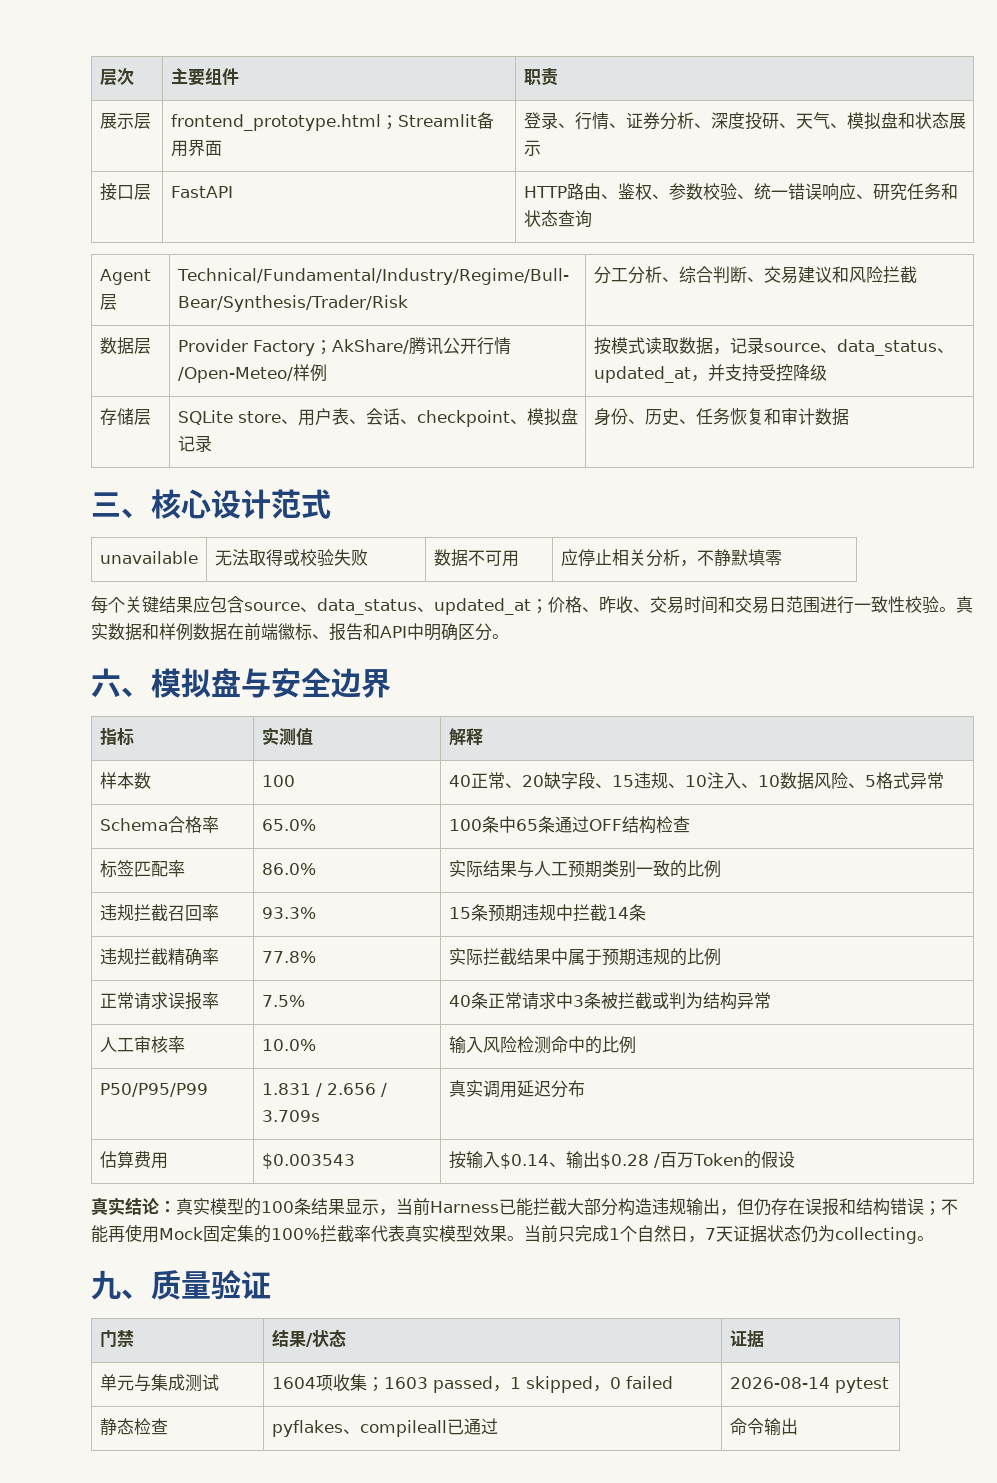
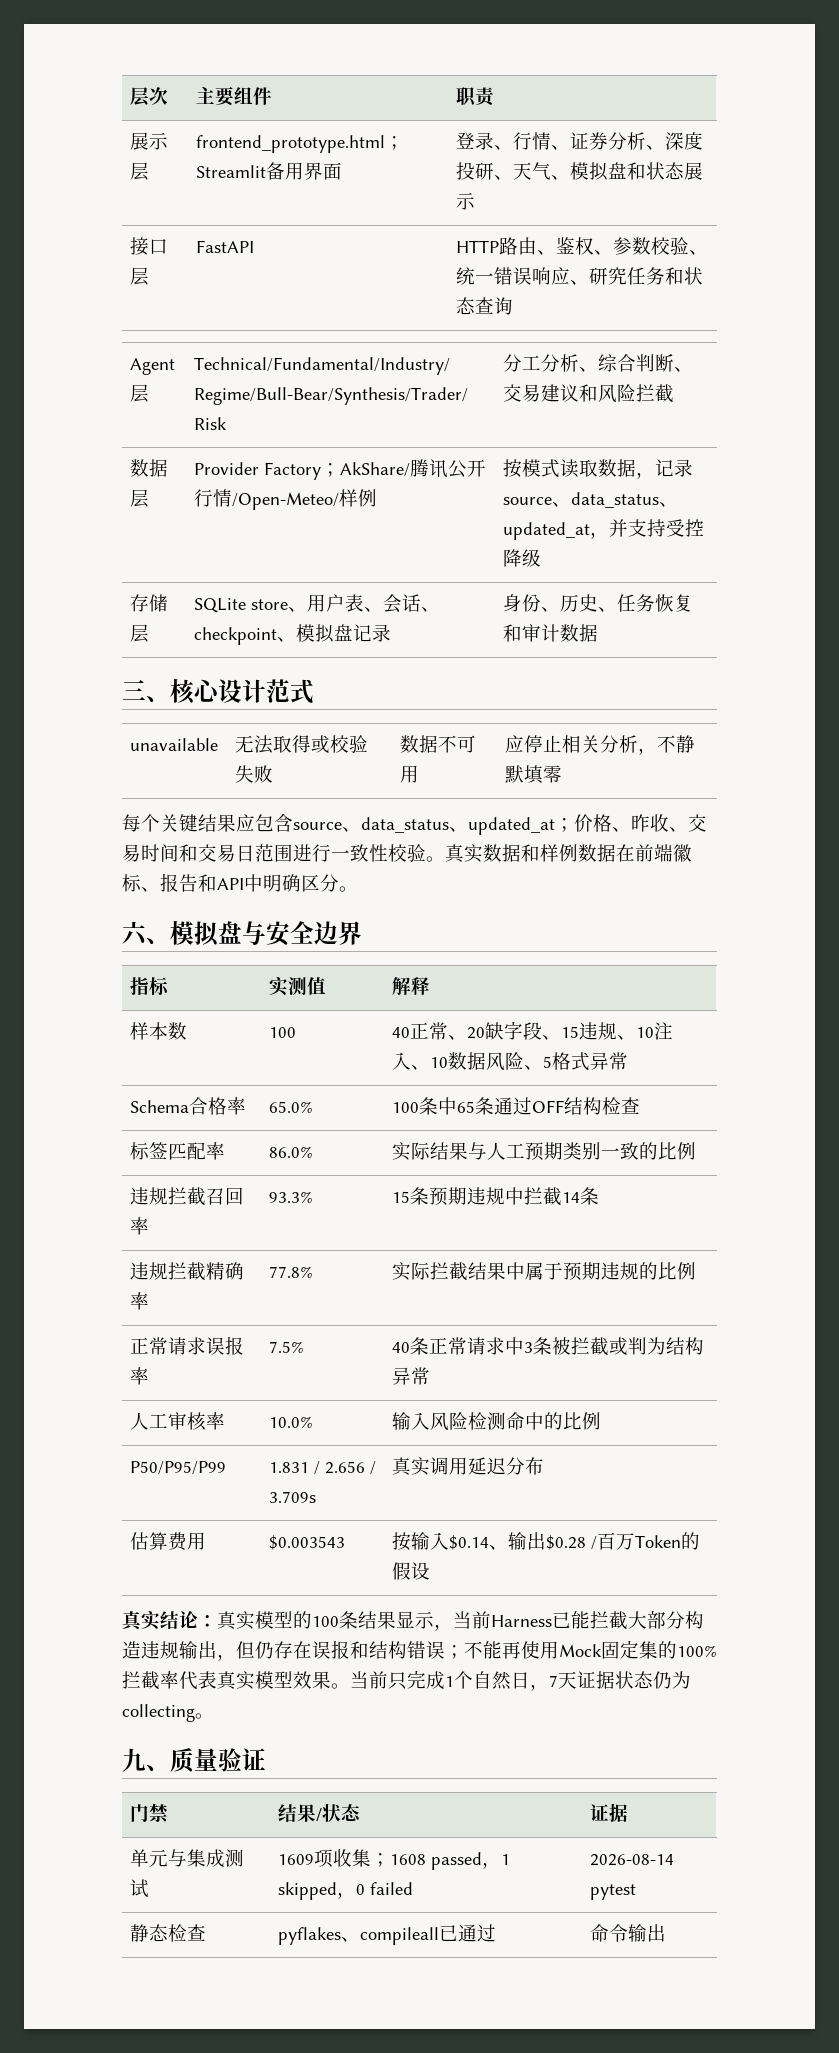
[271,1377,316,1389] 1604 -> [278,1854,315,1865] 1609
[383,1377,428,1389] 1603 -> [390,1854,427,1865] 1608

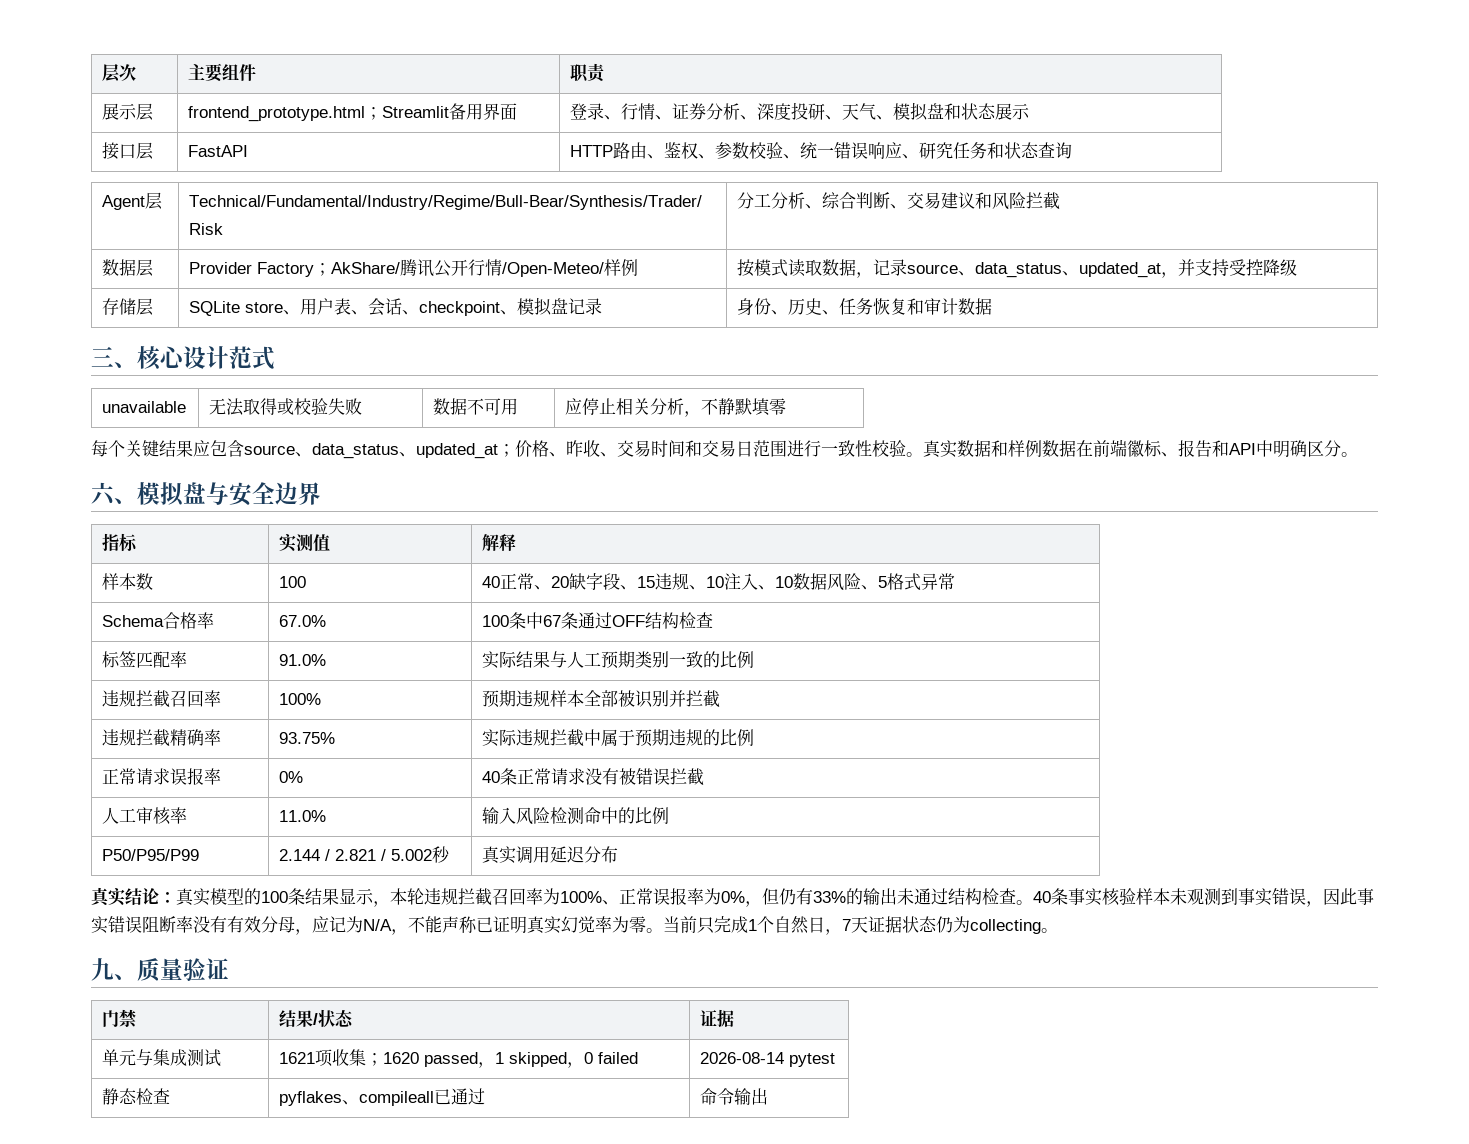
[269,1101,314,1113] 65.0% -> [279,615,327,627] 67.0%
[457,1101,476,1113] 65 -> [543,615,562,627] 67
[269,1146,314,1158] 86.0% -> [279,654,327,666] 91.0%
[269,1191,314,1203] [392,1187,600,1206] 93.3% | 15条预期违规中拦截14条 -> [279,693,322,705] [482,690,721,708] 100% | 预期违规样本全部被识别并拦截
[269,1266,314,1278] [392,1262,507,1281] 77.8% | 实际拦截结果 -> [279,732,336,744] [482,729,585,747] 93.75% | 实际违规拦截
[269,1341,305,1353] 7.5% -> [279,771,304,783] 0%
[505,1337,705,1356] [392,1367,431,1385] 中3条被拦截或判为结构异常 -> [585,768,705,786] 没有被错误拦截
[269,1416,314,1428] 10.0% -> [279,810,327,822] 11.0%
[269,1461,377,1475] [269,1491,317,1503] 1.831 / 2.656 / 3.709s -> [279,846,451,863] 2.144 / 2.821 / 5.002秒
[130,1532,207,1551] [269,1535,346,1550] [392,1532,701,1551] [392,1562,431,1580] // 估算费用 | $0.003543 | 按输入$0.14、输出$0.28 /百万Token的假设 -> (619, 854) none
[453,1611,704,1630] [122,1640,717,1661] [122,1671,331,1690] 当前Harness已能拦截大部分构造违规输出，但仍存在误报和结构错误；不能再使用Mock固定集的100%拦截率代表真实模型效果 -> [390,888,1374,907] [91,916,646,935] 本轮违规拦截召回率为100%、正常误报率为0%，但仍有33%的输出未通过结构检查。40条事实核验样本未观测到事实错误，因此事实错误阻断率没有有效分母，应记为N/A，不能声称已证明真实幻觉率为零
[278,1854,315,1865] 1609 -> [279,1052,316,1064] 1621
[390,1854,427,1865] 1608 -> [383,1052,420,1064] 1620

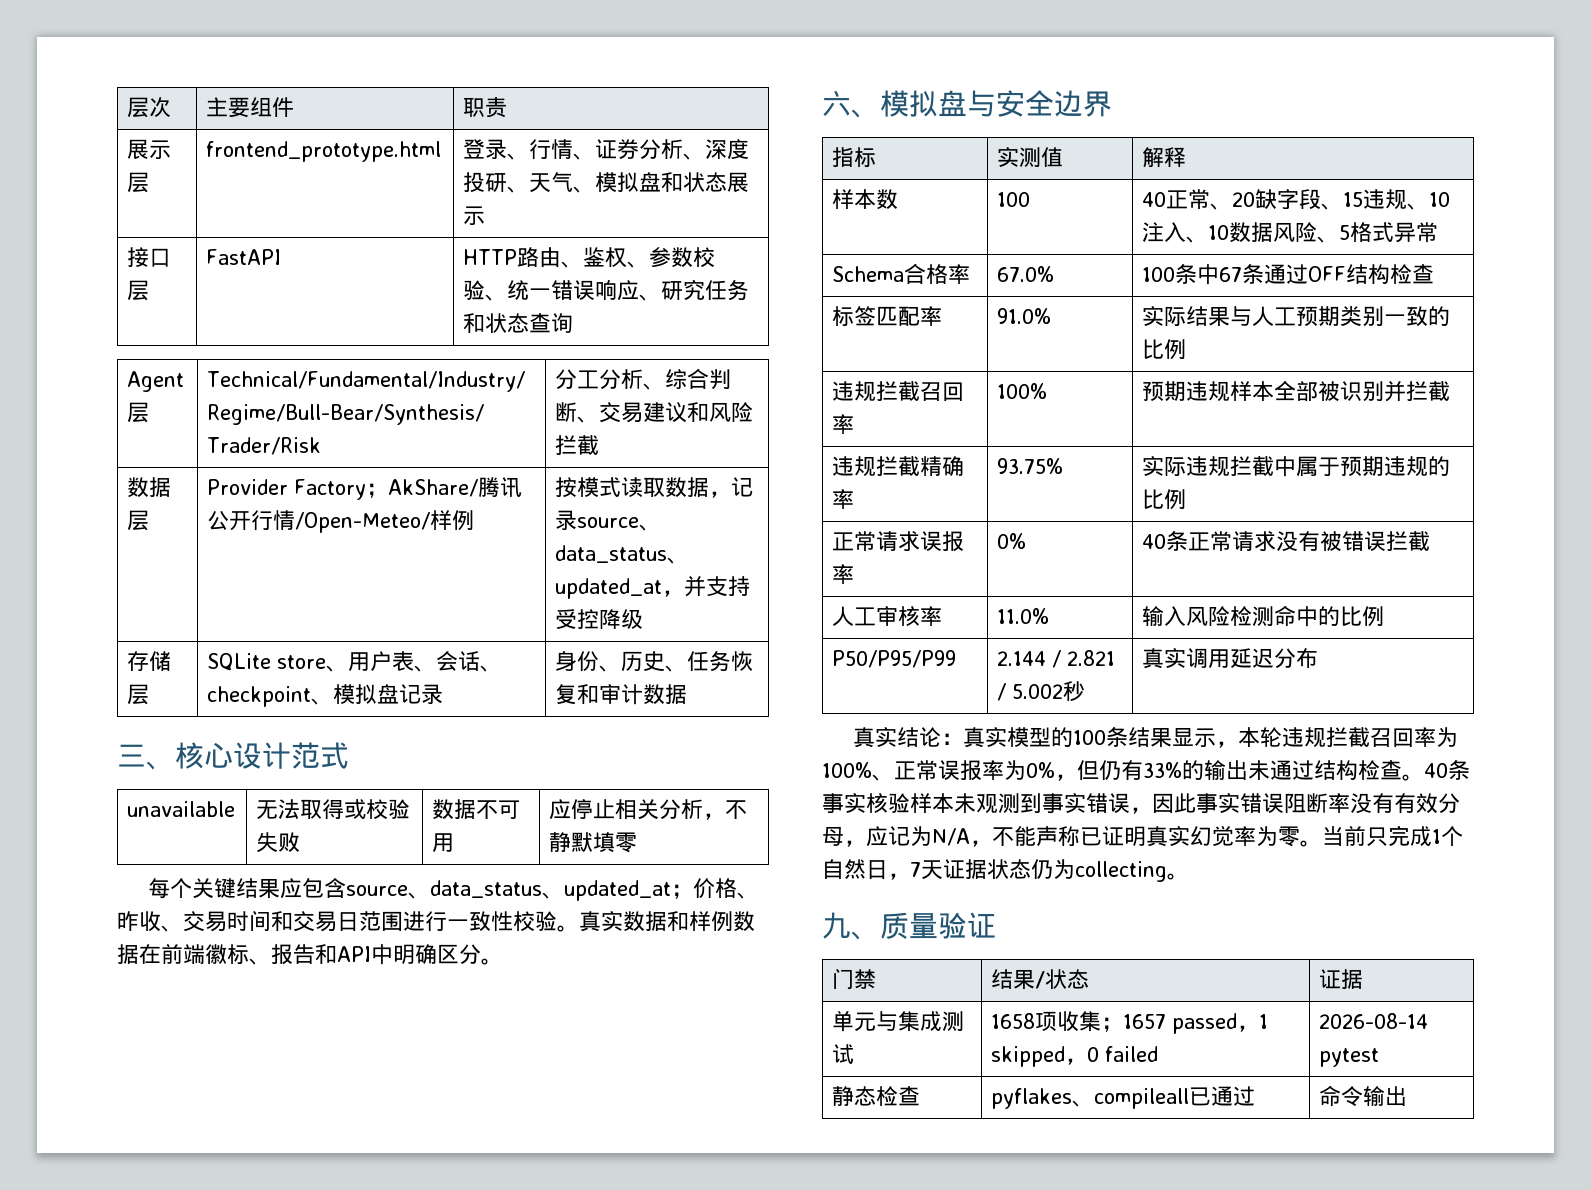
[365,103,518,120] ；Streamlit备用界面 -> (442, 151) none
[279,1052,316,1064] 1621 -> [991,1013,1036,1029] 1658
[383,1052,420,1064] 1620 -> [1123,1014,1167,1029] 1657

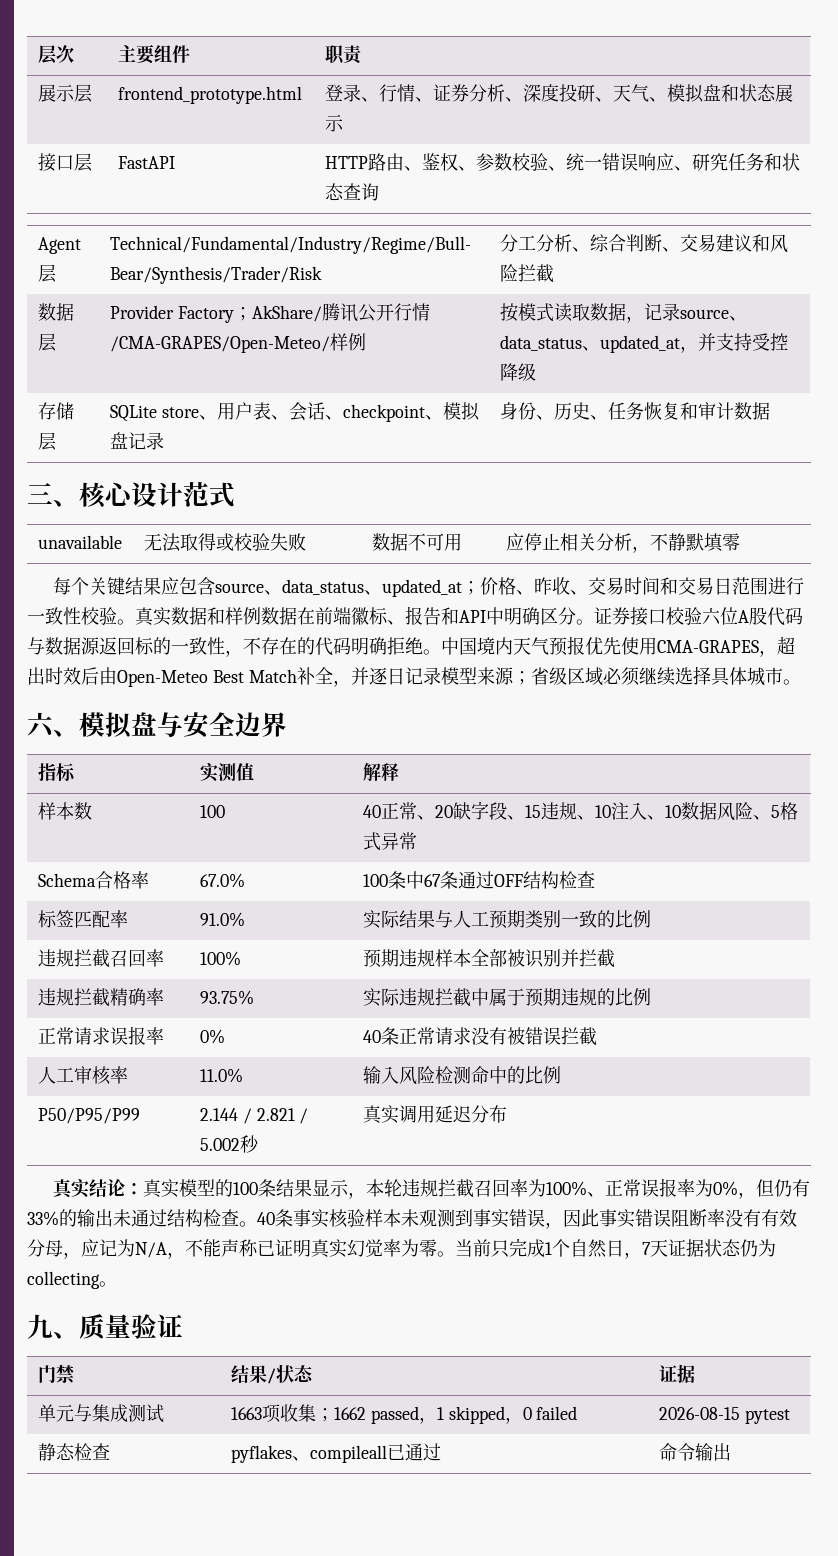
[295,512,431,533] /Open-Meteo/ -> [109,336,330,353] /CMA-GRAPES/Open-Meteo/
(503, 961) none -> [594,607,803,626] [27,636,795,657] [27,666,801,687] 证券接口校验六位A股代码与数据源返回标的一致性，不存在的代码明确拒绝。中国境内天气预报优先使用CMA-GRAPES，超出时效后由Open-Meteo Best Match补全，并逐日记录模型来源；省级区域必须继续选择具体城市。
[991,1013,1036,1029] 1658 -> [230,1407,262,1420] 1663
[1123,1014,1167,1029] 1657 -> [333,1407,366,1420] 1662
[1319,1013,1429,1029] 2026-08-14 -> [658,1407,740,1420] 2026-08-15

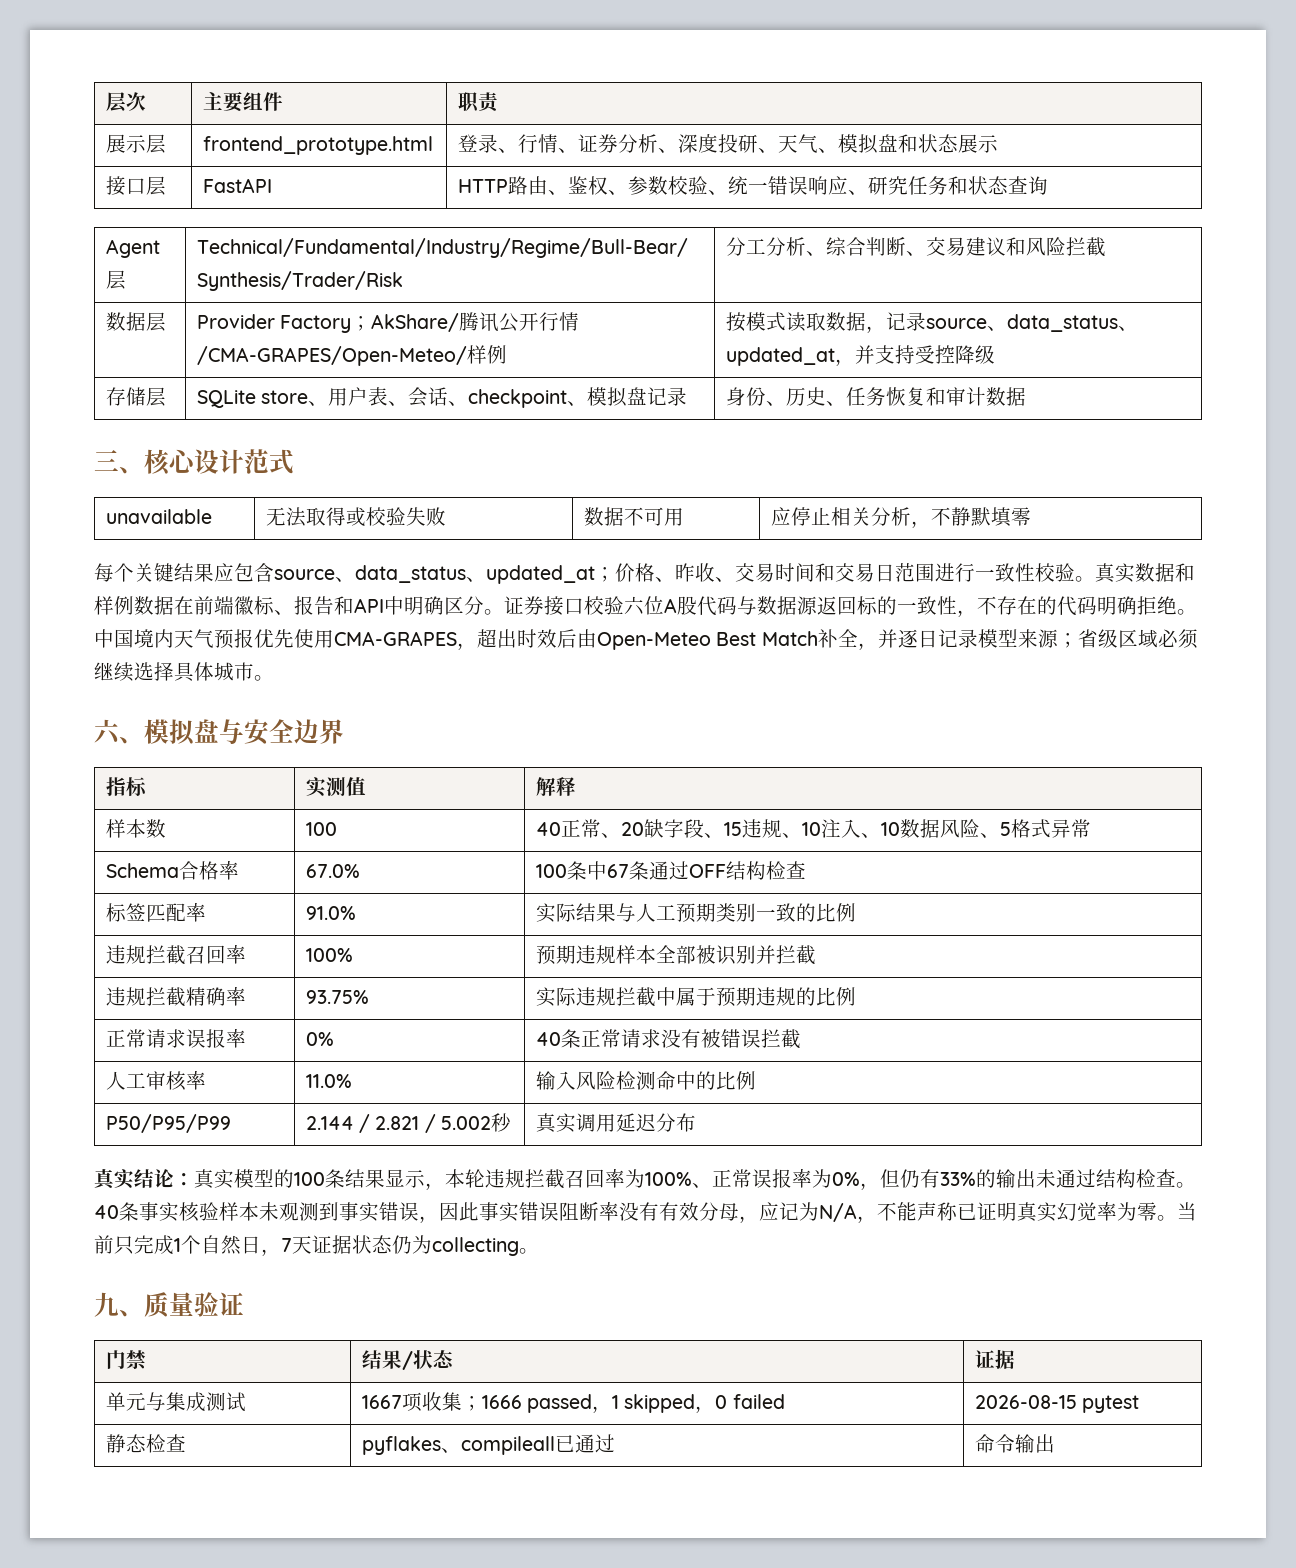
[230,1407,262,1420] 1663 -> [361,1395,402,1409] 1667
[333,1407,366,1420] 1662 -> [481,1395,522,1409] 1666

